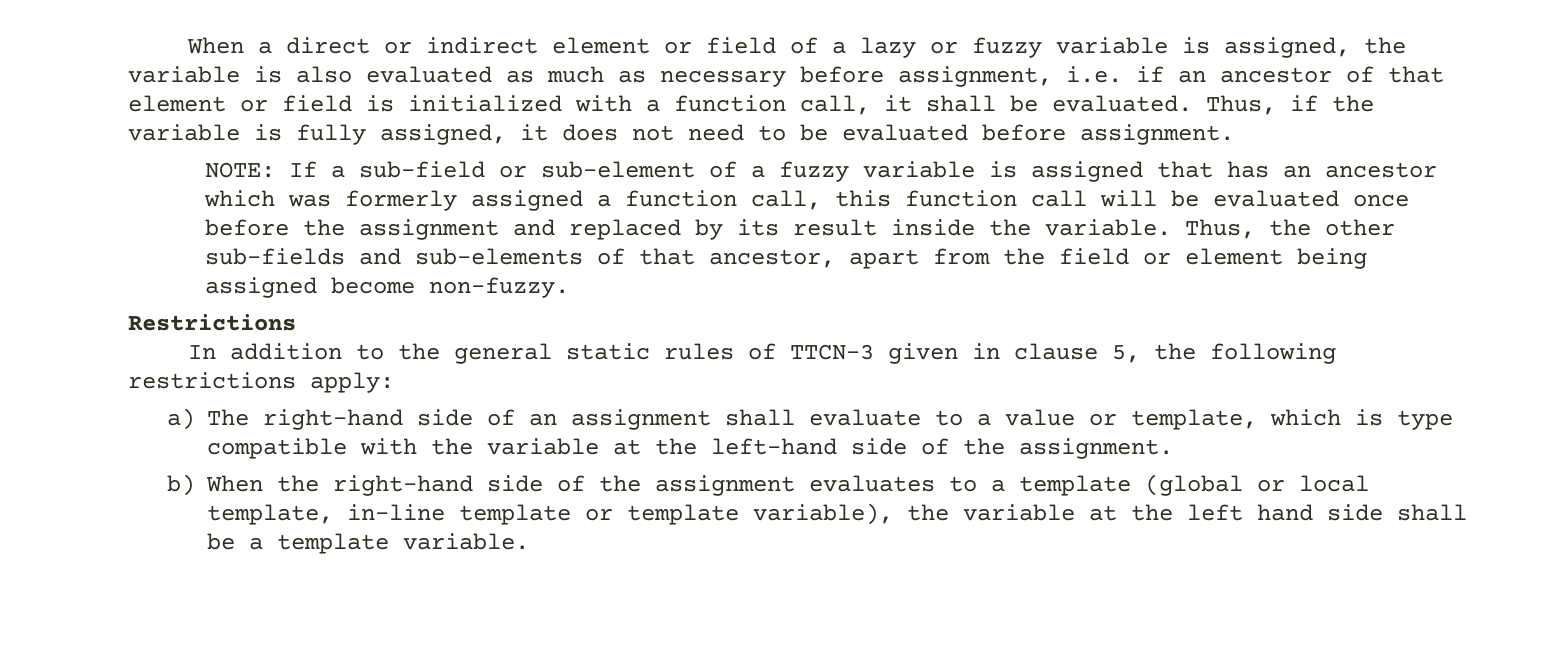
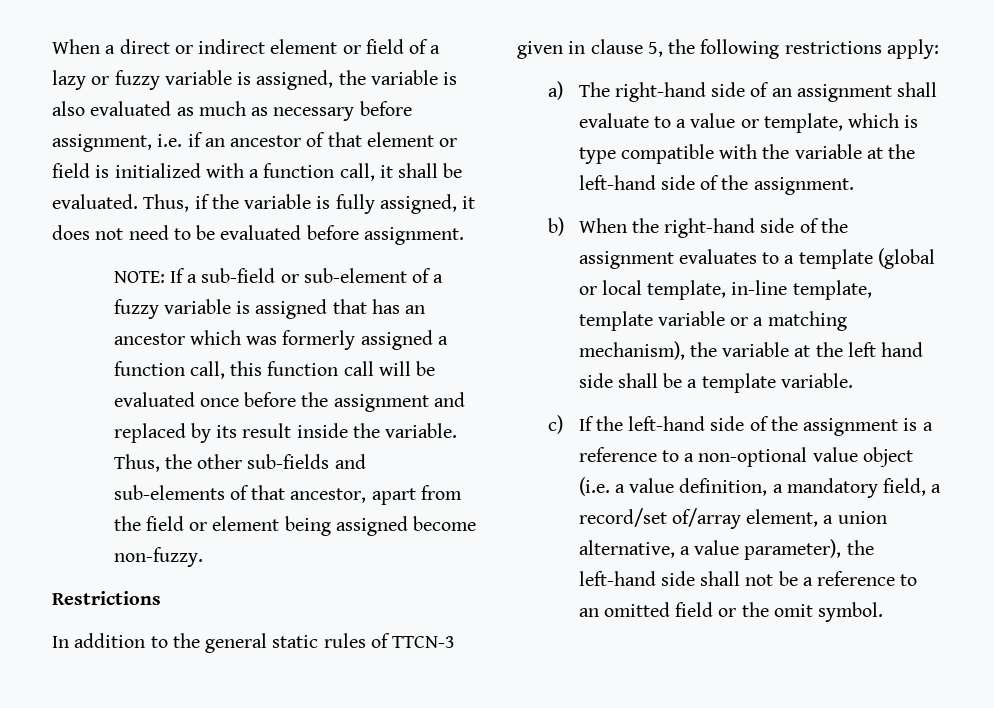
[458,503,893,525] template or template variable), -> [792,280,872,300] [578,311,847,331] [578,341,685,360] template, template variable or a matching mechanism),
(529, 541) none -> [547,415,933,436] [578,447,913,467] [578,477,942,498] [578,508,887,529] [578,539,874,560] [578,571,918,586] [578,602,884,622] // c) If the left-hand side of the assignment is a reference to a non-optional value object (i.e. a value definition, a mandatory field, a record/set of/array element, a union alternative, a value parameter), the left-hand side shall not be a reference to an omitted field or the omit symbol.

